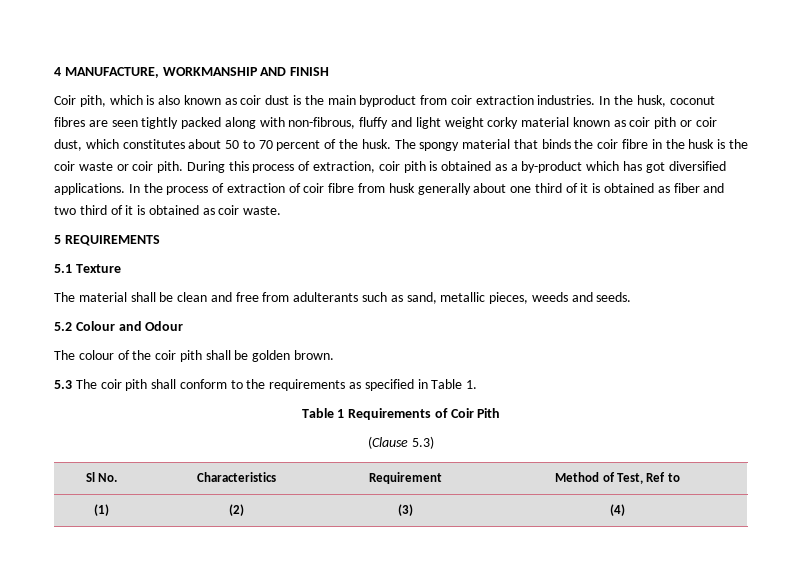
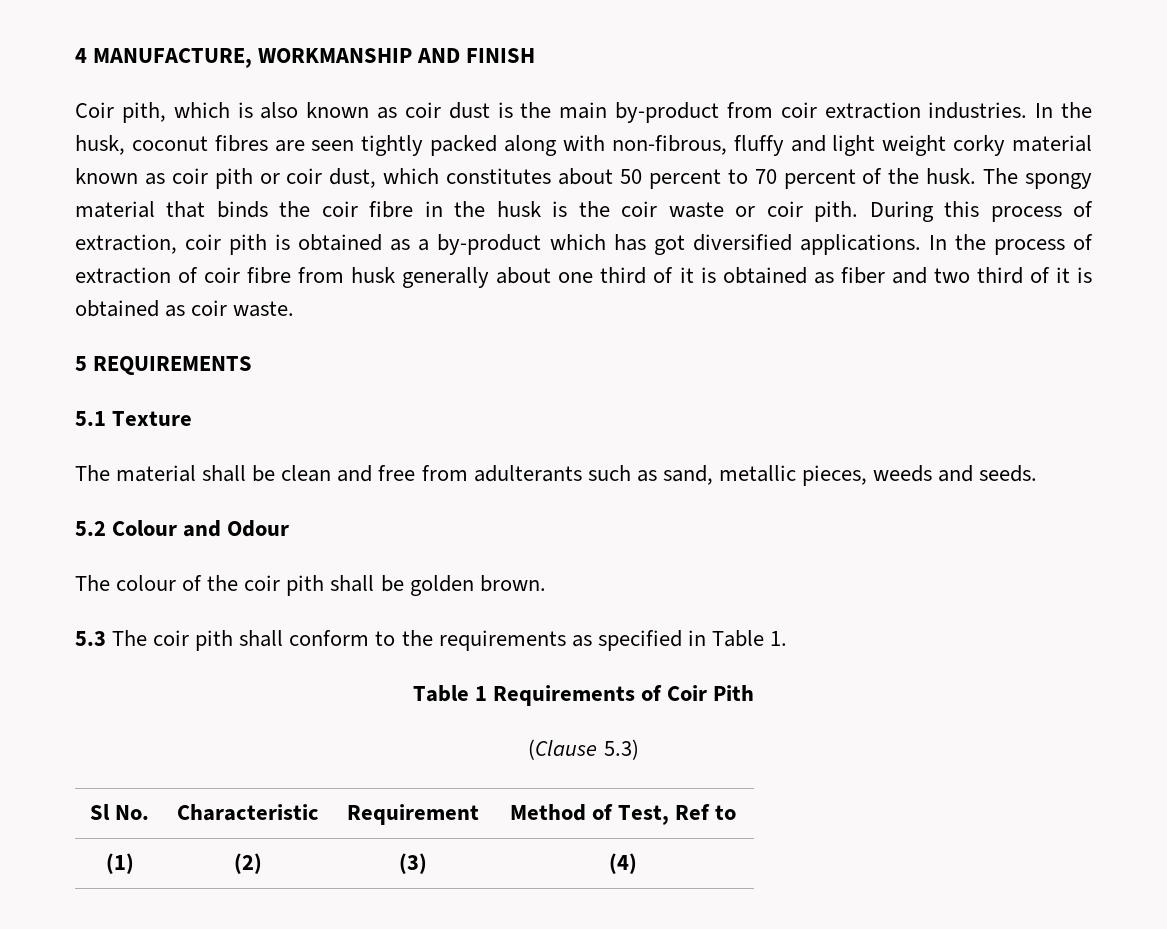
[359,95,417,107] byproduct -> [614,102,719,123] by-product
(240, 144) none -> [648,169,721,189] percent
[196,472,276,482] Characteristics -> [177,804,319,821] Characteristic

